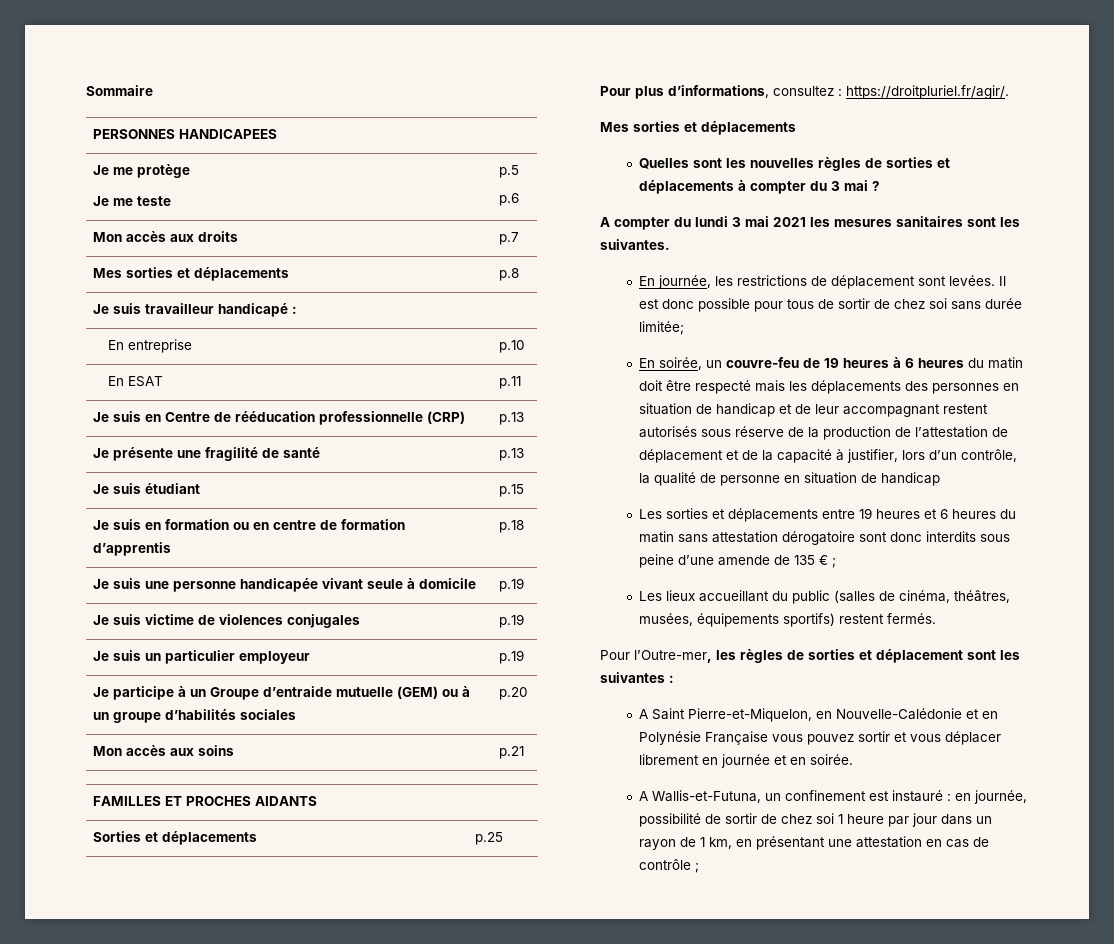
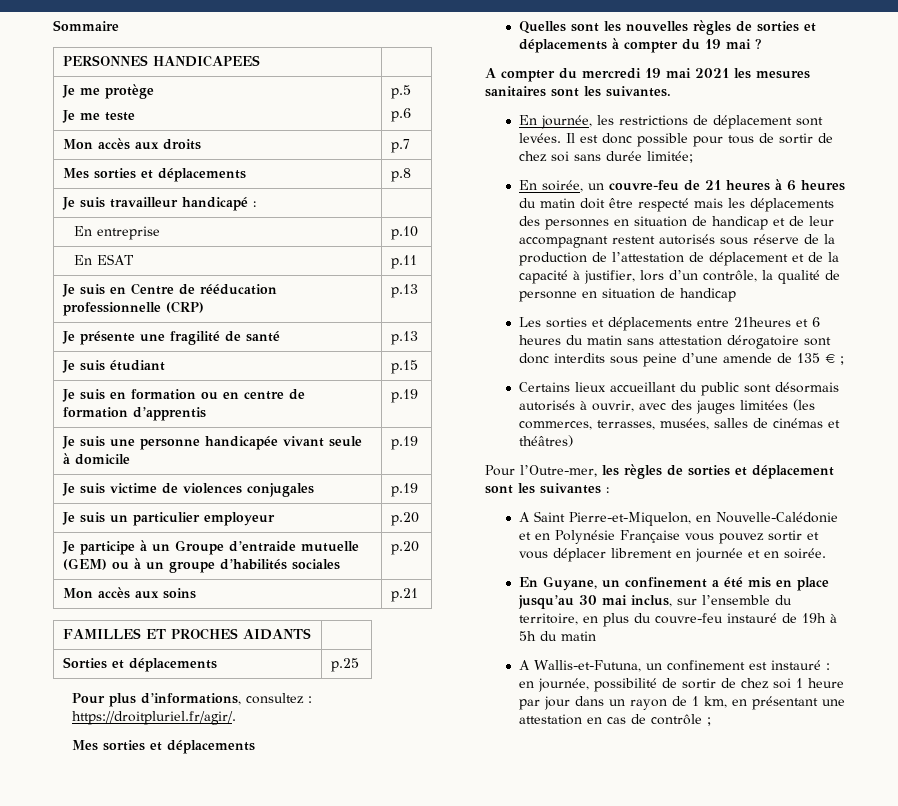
[499,520,525,533] p.18 -> [391,389,419,403] p.19
[499,650,525,664] p.19 -> [391,512,420,526] p.20
[831,181,841,191] 3 -> [704,39,721,49] 19
[695,216,742,227] lundi 3 -> [581,68,661,79] mercredi 19
[824,358,840,368] 19 -> [704,180,721,190] 21
[859,508,921,519] 19 heures -> [733,317,791,327] 21heures
[639,591,663,601] Les -> [518,382,570,392] Certains
[834,590,1011,603] [639,613,937,627] (salles de cinéma, théâtres, musées, équipements sportifs) restent fermés. -> [743,382,839,393] [518,399,815,414] [518,418,840,430] [518,435,573,447] sont désormais autorisés à ouvrir, avec des jauges limitées (les commerces, terrasses, musées, salles de cinémas et théâtres)
(854, 759) none -> [518,576,829,591] [517,595,792,609] [518,613,837,627] [518,631,596,641] // En Guyane, un confinement a été mis en place jusqu’au 30 mai inclus, sur l’ensemble du territoire, en plus du couvre-feu instauré de 19h à 5h du matin

